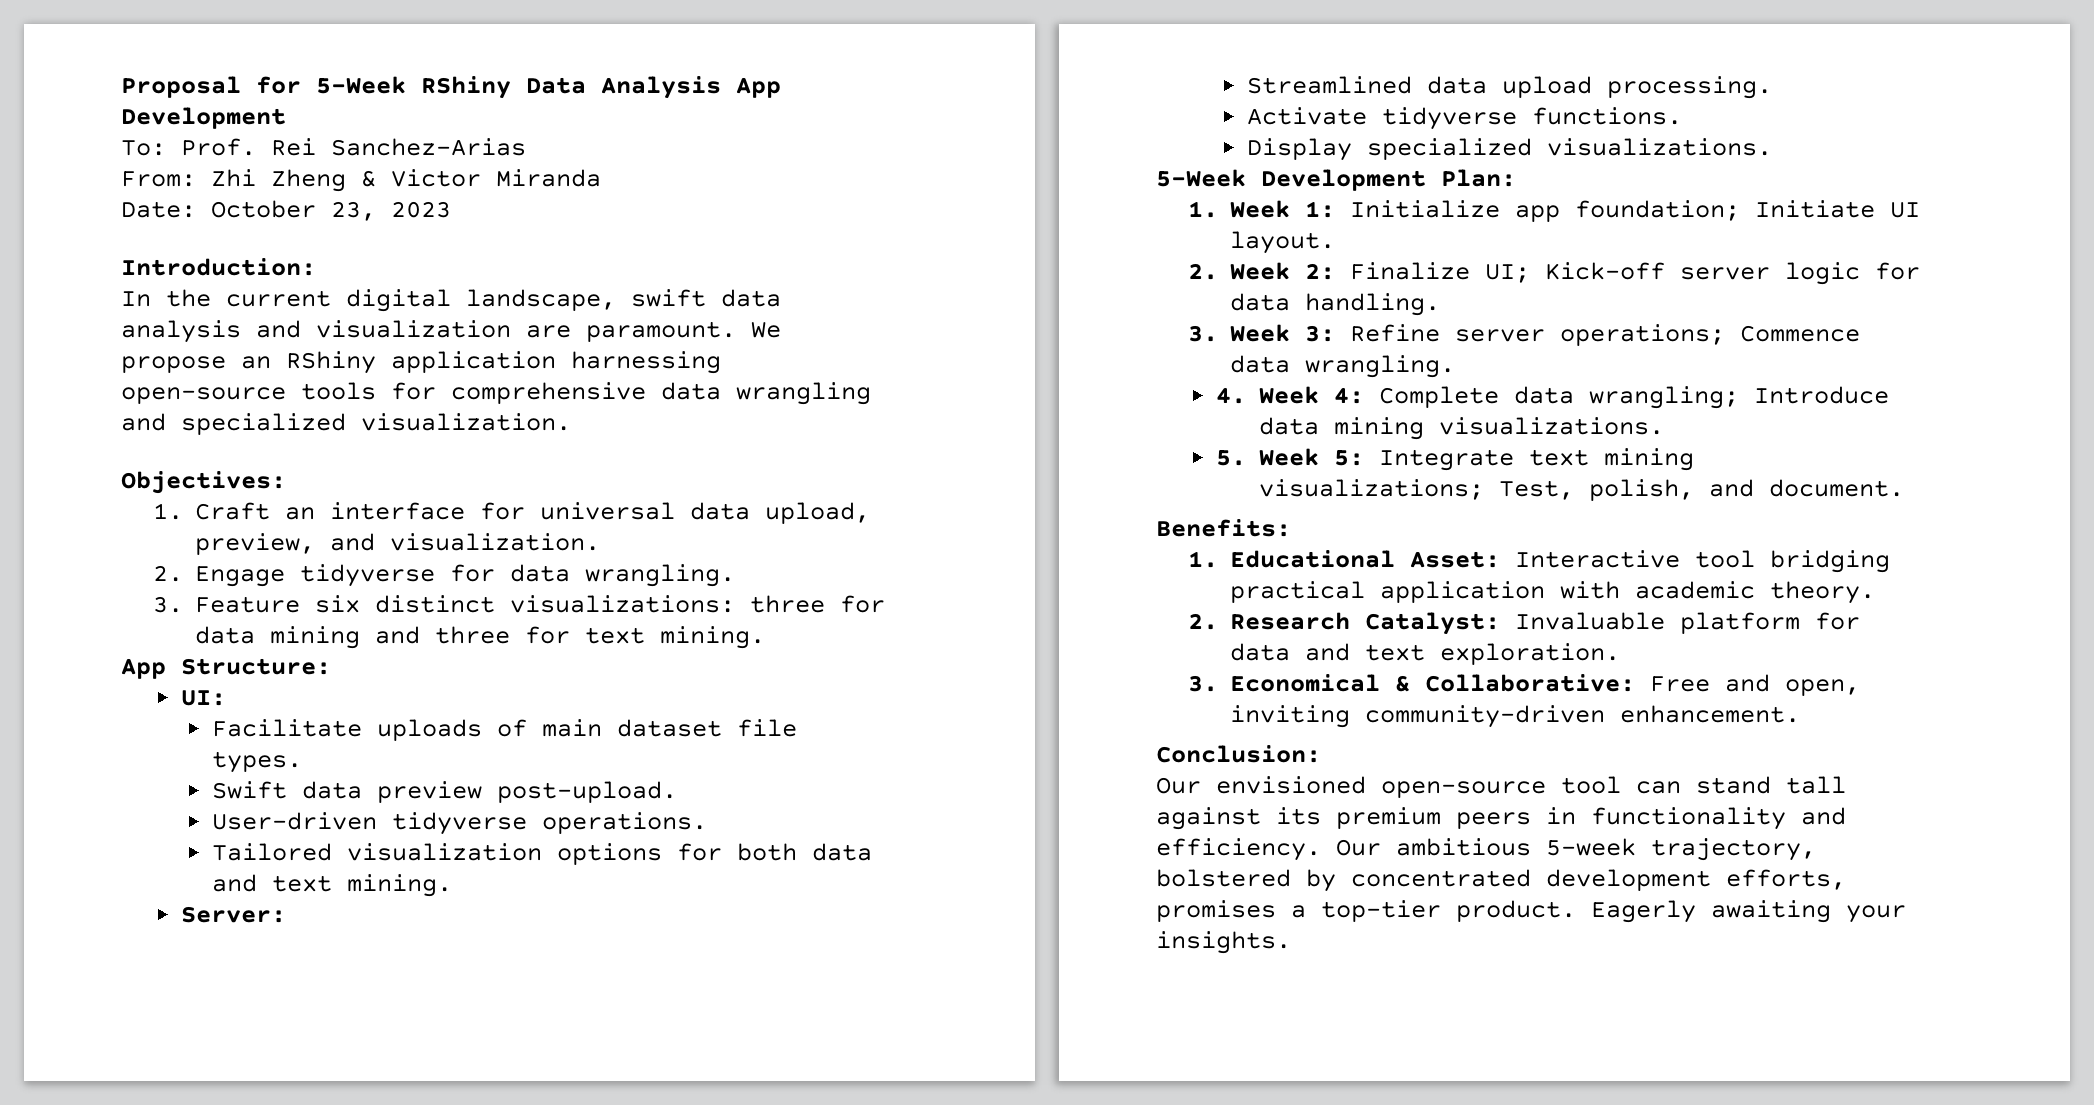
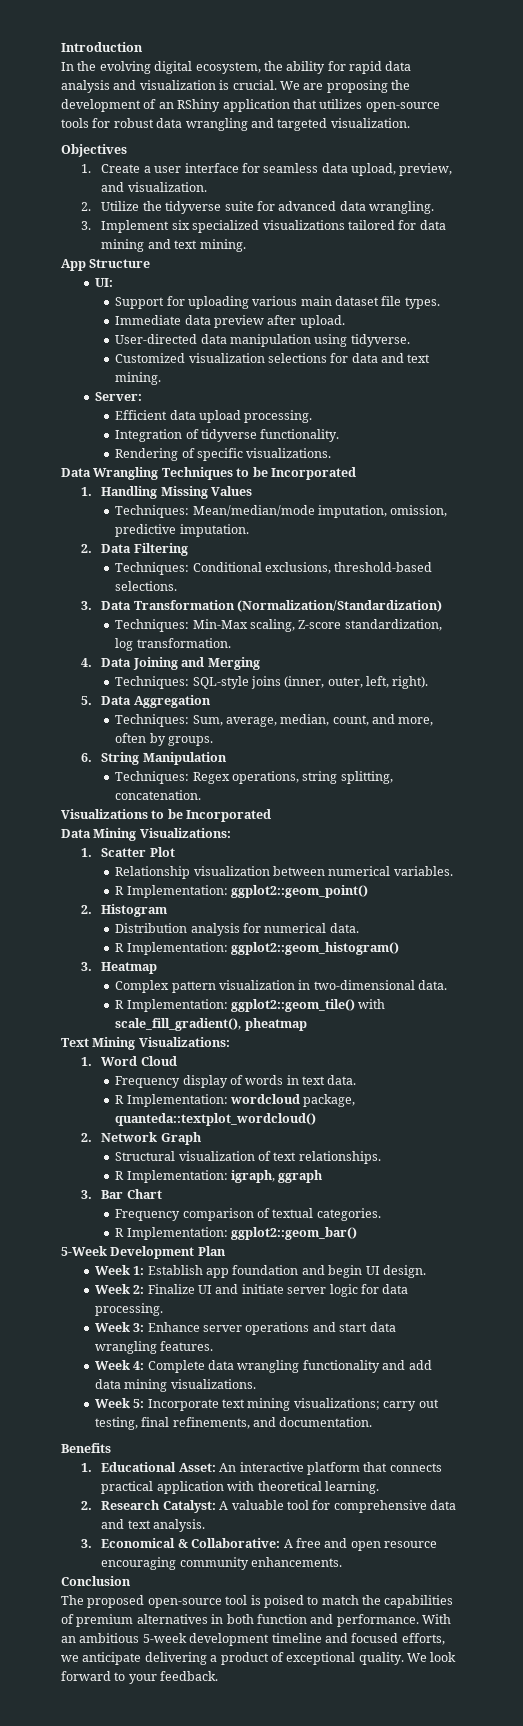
[121,76,781,99] [121,107,286,129] [121,138,526,156] [121,169,601,192] [121,200,451,221] [121,258,316,276] [121,289,781,312] [121,320,781,343] [121,356,226,373] Proposal for 5-Week RShiny Data Analysis App Development // To: Prof. Rei Sanchez-Arias // From: Zhi Zheng & Victor Miranda // Date: October 23, 2023 // Introduction: // In the current digital landscape, swift data analysis and visualization are paramount. We propose -> [61,42,143,52] [61,61,412,74] [61,80,410,93] [61,99,157,112] Introduction // In the evolving digital ecosystem, the ability for rapid data analysis and visualization is crucial. We are proposing the development of
[571,351,721,374] harnessing -> [292,99,363,109] that utilizes
[451,382,646,404] comprehensive -> [113,118,154,128] robust
[181,413,571,435] [121,471,286,494] [152,502,316,520] specialized visualization. // Objectives: // 1. Craft an -> [277,118,410,131] [61,144,127,157] [81,164,182,173] targeted visualization. // Objectives // 1. Create a user
[540,502,676,520] universal -> [263,163,319,173] seamless
[195,564,736,587] [152,595,826,613] Engage tidyverse for data wrangling. // 3. Feature six distinct visualizations: three -> [101,201,435,214] [81,220,395,233] Utilize the tidyverse suite for advanced data wrangling. // 3. Implement six specialized visualizations tailored
[435,626,571,644] three for -> (171, 244) none
[181,658,331,675] Structure: -> [89,259,151,268] Structure
[212,719,528,741] Facilitate uploads of -> [115,296,298,309] Support for uploading various
[212,781,288,799] Swift -> [115,315,182,325] Immediate
[497,781,678,803] [212,812,708,835] [212,843,798,865] post-upload. // User-driven tidyverse operations. // Tailored visualization options for both -> [267,315,345,328] [115,334,410,347] [115,353,349,363] after upload. // User-directed data manipulation using tidyverse. // Customized visualization selections for
[1247,76,1413,94] Streamlined -> [115,410,168,420] Efficient
[1247,107,1683,130] [1247,138,1773,161] [1156,169,1516,191] [1187,200,1921,222] [1230,231,1336,254] [1187,262,1921,285] [1230,293,1441,316] [1187,324,1861,346] [1230,355,1456,378] [1215,386,1889,409] Activate tidyverse functions. // Display specialized visualizations. // 5-Week Development Plan: // 1. Week 1: Initialize app foundation; Initiate UI layout. // 2. Week 2: Finalize UI; Kick-off server logic for data handling. // 3. Week 3: Refine server operations; Commence data wrangling. // 4. Week 4: Complete data wrangling; Introduce -> [115,429,340,442] [115,448,332,461] [61,467,356,480] [81,486,253,499] [115,505,448,518] [115,524,249,537] [81,543,188,556] [115,562,433,575] [115,581,178,591] [81,600,443,612] [115,619,442,632] [115,638,231,651] [81,657,260,670] [115,676,429,689] [81,695,211,708] [115,714,434,727] [115,733,213,746] [81,752,227,765] [115,771,393,784] [115,790,202,800] [61,809,272,822] [61,828,231,841] [81,847,175,857] [115,866,453,879] [115,885,368,898] [81,904,168,917] [115,923,359,936] [115,942,399,955] [81,962,158,974] [115,980,448,993] [115,999,386,1012] [115,1018,307,1031] [61,1037,230,1050] [81,1056,177,1066] [115,1075,357,1088] [115,1094,356,1107] [115,1113,317,1126] [81,1132,202,1145] [115,1151,381,1164] [115,1170,324,1183] [81,1189,162,1199] [115,1208,381,1221] [115,1227,357,1240] [61,1246,226,1259] [94,1265,426,1278] [94,1284,409,1297] [94,1303,163,1316] [94,1322,396,1335] [94,1341,214,1354] [94,1360,432,1373] Integration of tidyverse functionality. // Rendering of specific visualizations. // Data Wrangling Techniques to be Incorporated // 1. Handling Missing Values // Techniques: Mean/median/mode imputation, omission, predictive imputation. // 2. Data Filtering // Techniques: Conditional exclusions, threshold-based selections. // 3. Data Transformation (Normalization/Standardization) // Techniques: Min-Max scaling, Z-score standardization, log transformation. // 4. Data Joining and Merging // Techniques: SQL-style joins (inner, outer, left, right). // 5. Data Aggregation // Techniques: Sum, average, median, count, and more, often by groups. // 6. String Manipulation // Techniques: Regex operations, string splitting, concatenation. // Visualizations to be Incorporated // Data Mining Visualizations: // 1. Scatter Plot // Relationship visualization between numerical variables. // R Implementation: ggplot2::geom_point() // 2. Histogram // Distribution analysis for numerical data. // R Implementation: ggplot2::geom_histogram() // 3. Heatmap // Complex pattern visualization in two-dimensional data. // R Implementation: ggplot2::geom_tile() with scale_fill_gradient(), pheatmap // Text Mining Visualizations: // 1. Word Cloud // Frequency display of words in text data. // R Implementation: wordcloud package, quanteda::textplot_wordcloud() // 2. Network Graph // Structural visualization of text relationships. // R Implementation: igraph, ggraph // 3. Bar Chart // Frequency comparison of textual categories. // R Implementation: ggplot2::geom_bar() // 5-Week Development Plan // Week 1: Establish app foundation and begin UI design. // Week 2: Finalize UI and initiate server logic for data processing. // Week 3: Enhance server operations and start data wrangling features. // Week 4: Complete data wrangling functionality and add
[1215,450,1246,466] 5. -> (256, 1384) none
[1378,449,1514,471] Integrate -> [147,1399,219,1411] Incorporate
[1498,479,1904,501] [1156,519,1291,537] [1187,550,1891,573] Test, polish, and document. // Benefits: // 1. Educational Asset: Interactive tool bridging -> [383,1399,439,1411] [94,1417,373,1430] [61,1443,111,1453] [81,1462,442,1475] carry out testing, final refinements, and documentation. // Benefits // 1. Educational Asset: An interactive platform that connects
[1635,581,1876,604] academic theory. -> [257,1481,379,1494] theoretical learning.
[1515,612,1861,634] [1230,643,1621,665] Invaluable platform for data and text exploration. -> [219,1500,457,1513] [101,1519,206,1532] A valuable tool for comprehensive data and text analysis.
[1650,674,1861,696] [1230,705,1801,728] [1156,745,1321,763] [1156,776,1846,798] [1156,807,1846,830] [1156,838,1816,861] [1156,869,1846,892] [1156,900,1906,923] [1156,931,1291,954] Free and open, inviting community-driven enhancement. // Conclusion: // Our envisioned open-source tool can stand tall against its premium peers in functionality and efficiency. Our ambitious 5-week trajectory, bolstered by concentrated development efforts, promises a top-tier product. Eagerly awaiting your insights. -> [283,1538,438,1551] [101,1557,343,1570] [61,1576,131,1586] [61,1595,454,1608] [61,1614,451,1627] [61,1633,445,1646] [61,1652,457,1665] [61,1671,219,1684] A free and open resource encouraging community enhancements. // Conclusion // The proposed open-source tool is poised to match the capabilities of premium alternatives in both function and performance. With an ambitious 5-week development timeline and focused efforts, we anticipate delivering a product of exceptional quality. We look forward to your feedback.

